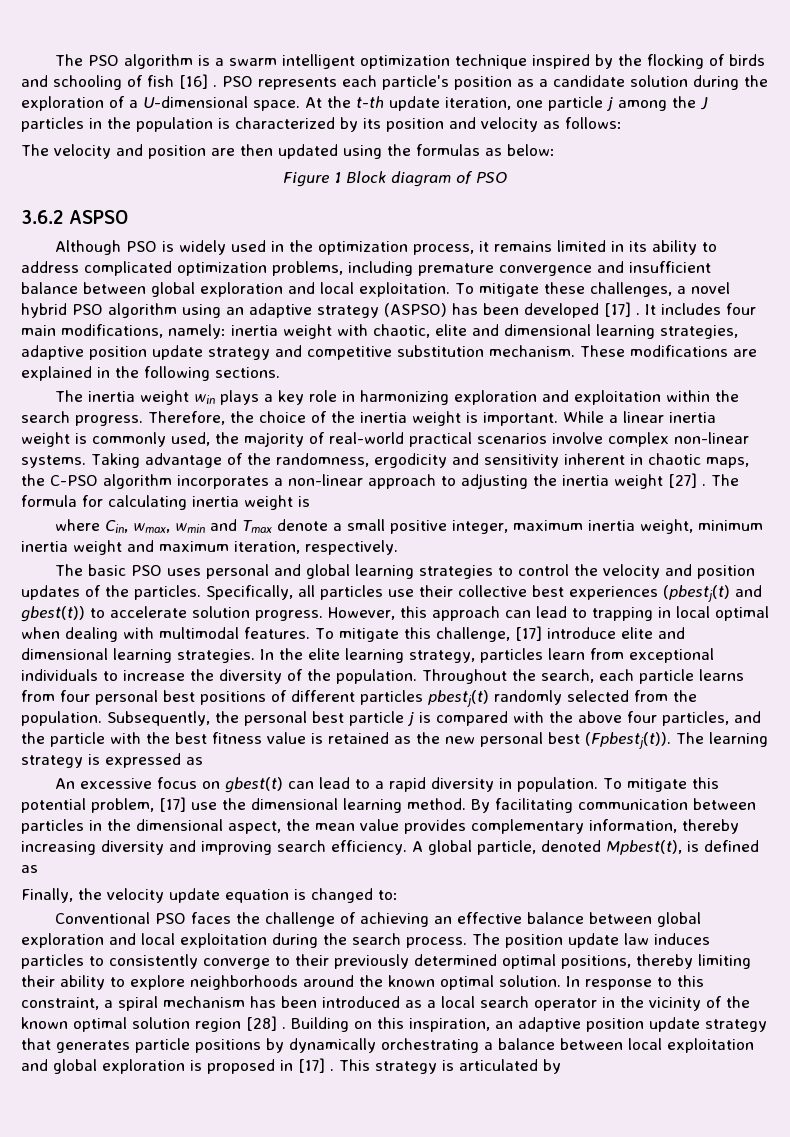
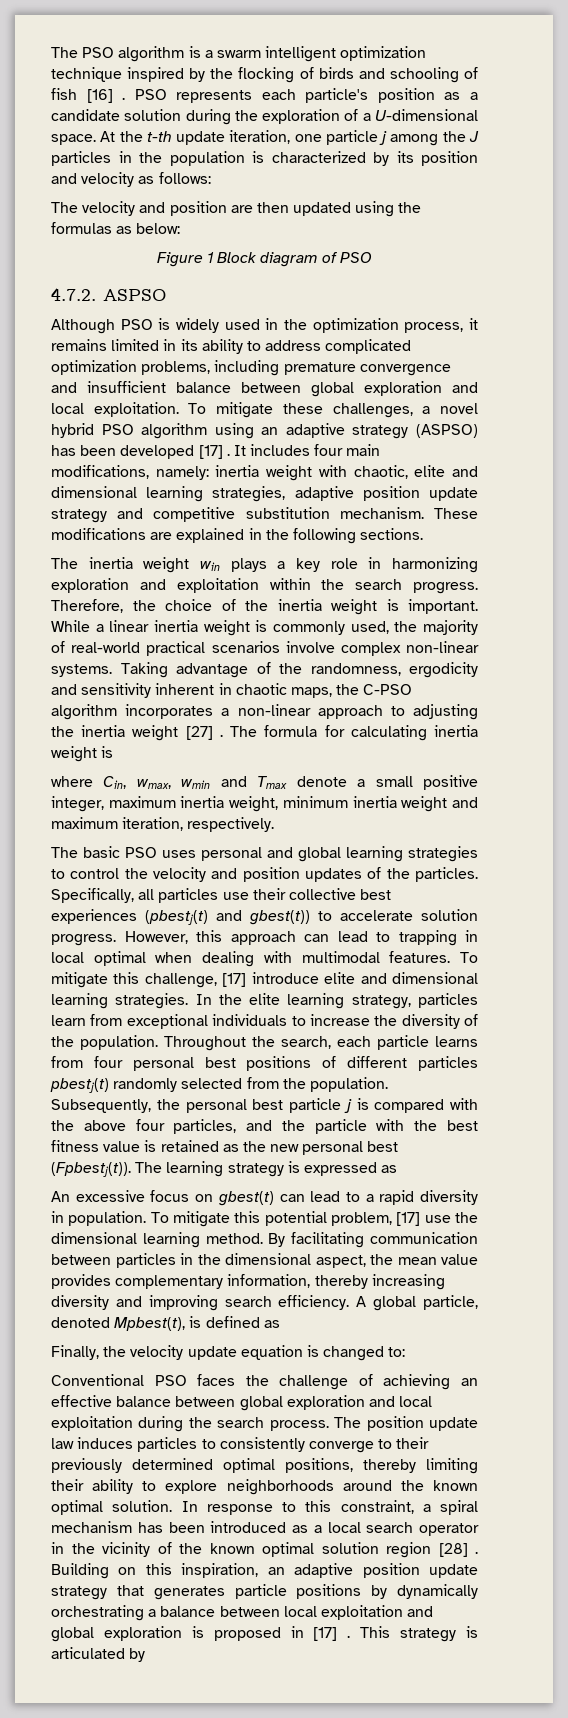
[21,210,63,224] 3.6.2 -> [51,288,96,301] 4.7.2.

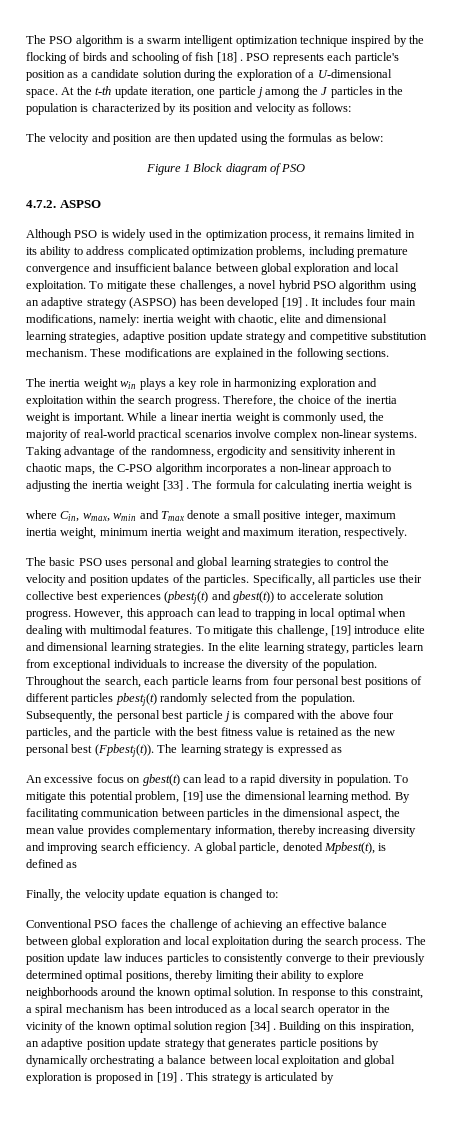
[86,89,113,103] [16] -> [216,52,237,63] [18]
[198,445,223,459] [17] -> [281,297,302,308] [19]
[185,726,213,740] [27] -> [162,480,183,491] [33]
[222,973,247,987] [17] -> [331,625,351,636] [19]
[396,1212,421,1226] [17] -> [182,791,203,802] [19]
[438,1543,468,1557] [28] -> [249,1021,270,1032] [34]
[313,1627,338,1641] [17] -> [156,1072,177,1083] [19]

